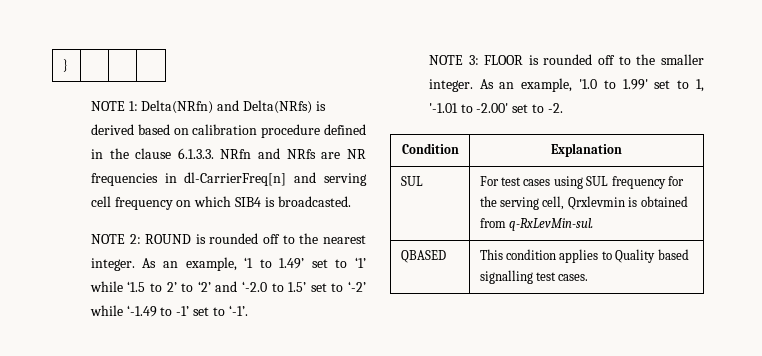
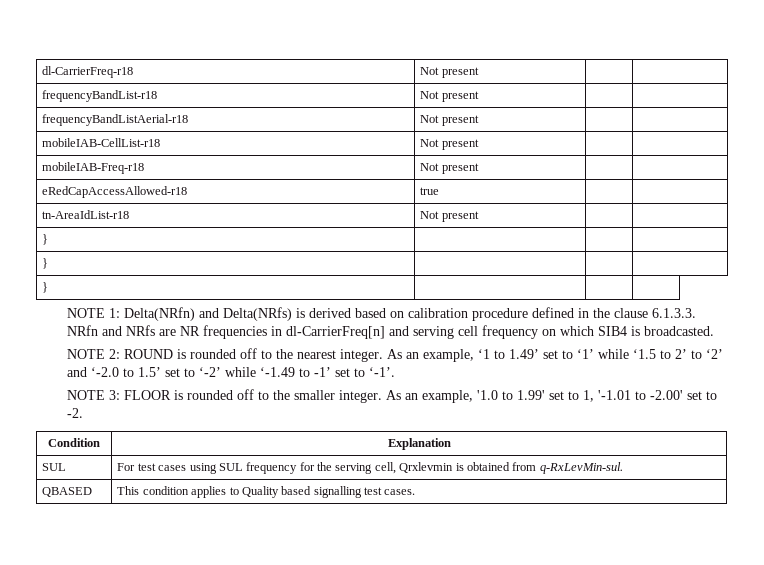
(62, 65) none -> [42,66,134,78] [420,67,479,78] [42,90,158,102] [420,91,479,102] [42,114,189,126] [420,115,479,126] [42,138,161,147] [420,139,479,150] [42,162,145,174] [420,163,479,174] [42,186,188,198] [420,187,440,195] [42,210,130,219] [420,211,479,222] [42,234,49,245] [42,258,49,269] dl-CarrierFreq-r18 | Not present | | // frequencyBandList-r18 | Not present | | // frequencyBandListAerial-r18 | Not present | | // mobileIAB-CellList-r18 | Not present | | // mobileIAB-Freq-r18 | Not present | | // eRedCapAccessAllowed-r18 | true | | // tn-AreaIdList-r18 | Not present | | // } | | | // } | | | //

